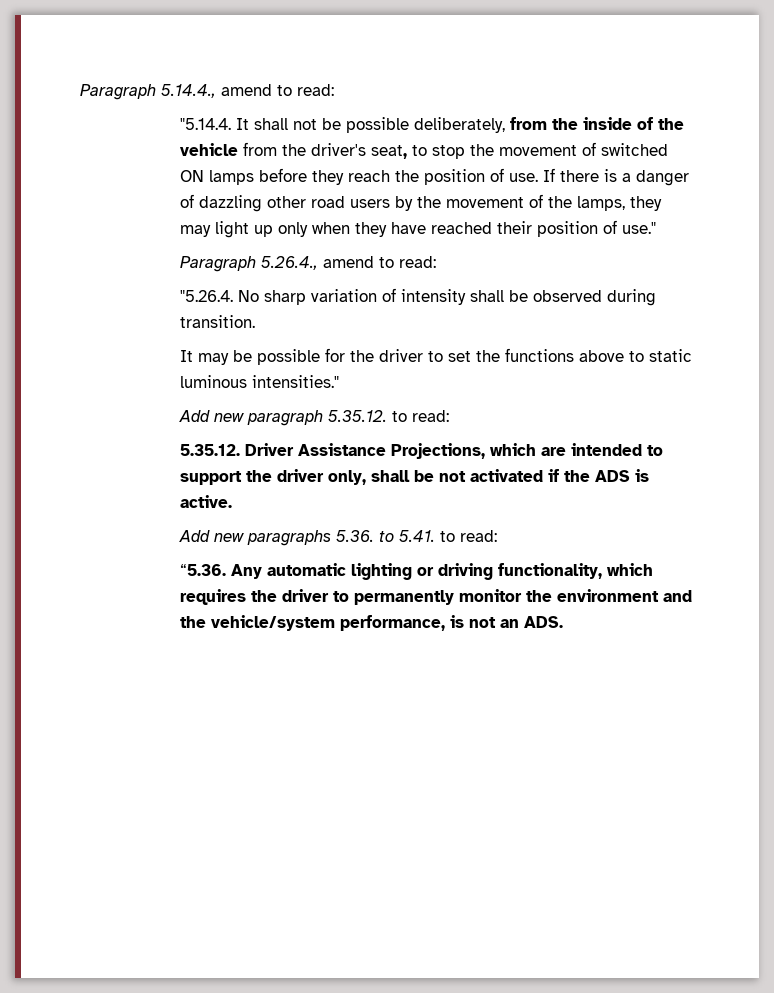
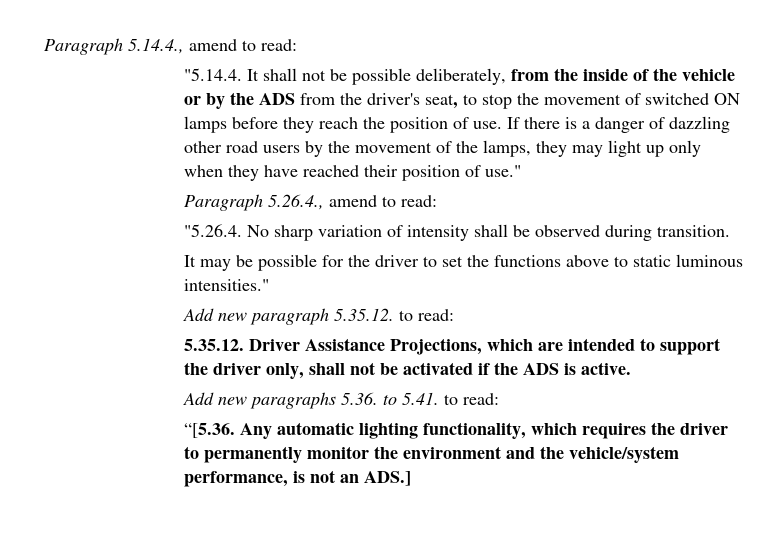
(238, 149) none -> [183,92,295,109] or by the ADS
[413,470,466,482] be not -> [349,362,398,375] not be
[179,564,226,576] “5.36. -> [183,423,235,438] “[5.36.
[416,563,493,580] or driving -> (418, 430) none
[523,616,563,628] ADS. -> [363,471,411,486] ADS.]

